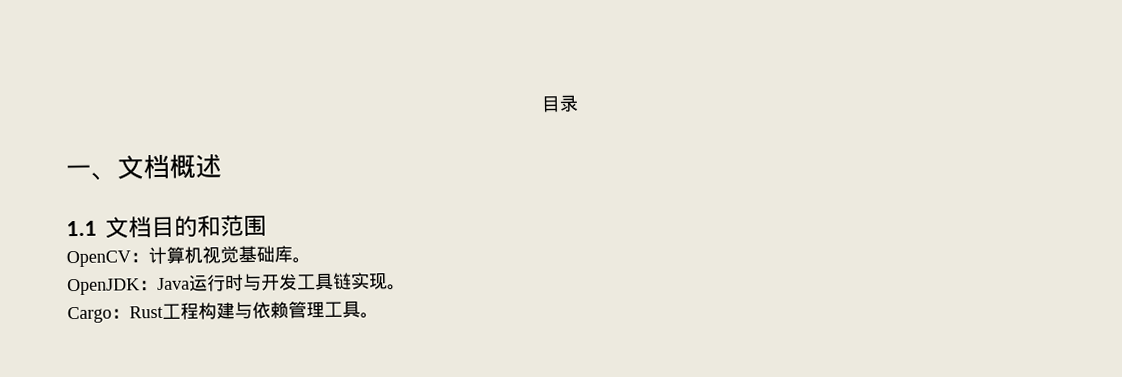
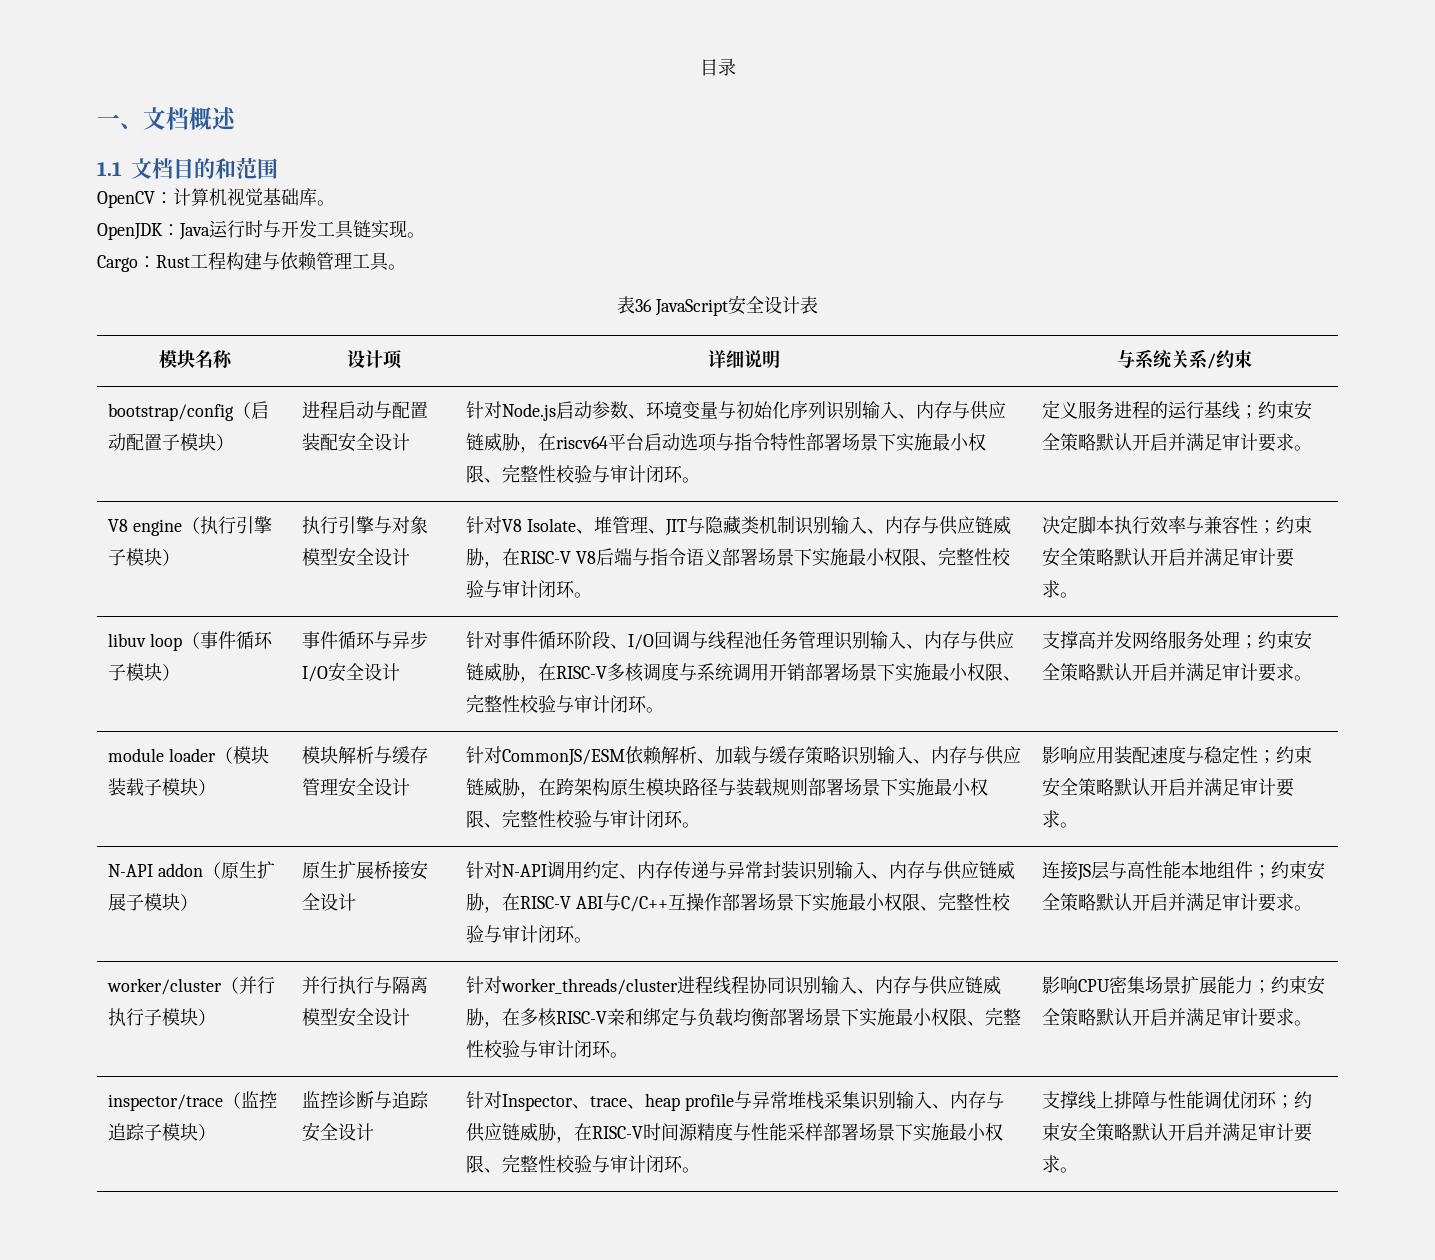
(379, 315) none -> [617,295,818,316] [158,350,233,368] [346,350,402,369] [707,350,780,368] [1117,349,1253,369] [107,401,269,421] [107,433,234,451] [301,401,428,419] [301,432,410,452] [465,401,1006,421] [465,433,986,453] [465,464,700,483] [1041,400,1312,420] [1041,433,1312,452] [107,516,272,536] [107,548,180,566] [301,516,428,534] [301,547,410,567] [465,516,1011,536] [465,547,1011,568] [465,580,592,598] [1041,515,1312,534] [1041,547,1294,567] [1041,580,1078,598] [107,631,273,651] [107,663,180,681] [301,631,428,649] [301,662,400,682] [465,631,1014,650] [465,663,1021,683] [465,694,664,713] [1041,630,1312,650] [1041,663,1312,682] [107,746,269,764] [107,778,216,796] [301,746,428,764] [301,777,410,797] [465,746,1021,766] [465,778,988,798] [465,809,700,828] [1041,745,1312,764] [1041,777,1294,797] [1041,810,1078,828] [107,861,275,879] [107,893,198,911] [301,860,428,880] [301,893,356,911] [465,860,1015,880] [465,892,1011,913] [465,925,592,943] [1041,860,1325,881] [1041,893,1312,912] [106,976,275,995] [107,1008,216,1026] [301,976,428,994] [301,1007,410,1027] [465,976,1001,995] [465,1007,1021,1028] [465,1040,628,1058] [1041,975,1325,995] [1041,1008,1312,1027] [107,1091,277,1111] [107,1123,216,1141] [301,1091,429,1109] [301,1122,374,1142] [465,1091,1004,1111] [465,1123,1003,1143] [465,1154,700,1173] [1041,1091,1312,1110] [1041,1122,1312,1142] [1041,1155,1078,1173] // 表36 JavaScript安全设计表 // 模块名称 | 设计项 | 详细说明 | 与系统关系/约束 // bootstrap/config（启动配置子模块） | 进程启动与配置装配安全设计 | 针对Node.js启动参数、环境变量与初始化序列识别输入、内存与供应链威胁，在riscv64平台启动选项与指令特性部署场景下实施最小权限、完整性校验与审计闭环。 | 定义服务进程的运行基线；约束安全策略默认开启并满足审计要求。 // V8 engine（执行引擎子模块） | 执行引擎与对象模型安全设计 | 针对V8 Isolate、堆管理、JIT与隐藏类机制识别输入、内存与供应链威胁，在RISC-V V8后端与指令语义部署场景下实施最小权限、完整性校验与审计闭环。 | 决定脚本执行效率与兼容性；约束安全策略默认开启并满足审计要求。 // libuv loop（事件循环子模块） | 事件循环与异步I/O安全设计 | 针对事件循环阶段、I/O回调与线程池任务管理识别输入、内存与供应链威胁，在RISC-V多核调度与系统调用开销部署场景下实施最小权限、完整性校验与审计闭环。 | 支撑高并发网络服务处理；约束安全策略默认开启并满足审计要求。 // module loader（模块装载子模块） | 模块解析与缓存管理安全设计 | 针对CommonJS/ESM依赖解析、加载与缓存策略识别输入、内存与供应链威胁，在跨架构原生模块路径与装载规则部署场景下实施最小权限、完整性校验与审计闭环。 | 影响应用装配速度与稳定性；约束安全策略默认开启并满足审计要求。 // N-API addon（原生扩展子模块） | 原生扩展桥接安全设计 | 针对N-API调用约定、内存传递与异常封装识别输入、内存与供应链威胁，在RISC-V ABI与C/C++互操作部署场景下实施最小权限、完整性校验与审计闭环。 | 连接JS层与高性能本地组件；约束安全策略默认开启并满足审计要求。 // worker/cluster（并行执行子模块） | 并行执行与隔离模型安全设计 | 针对worker_threads/cluster进程线程协同识别输入、内存与供应链威胁，在多核RISC-V亲和绑定与负载均衡部署场景下实施最小权限、完整性校验与审计闭环。 | 影响CPU密集场景扩展能力；约束安全策略默认开启并满足审计要求。 // inspector/trace（监控追踪子模块） | 监控诊断与追踪安全设计 | 针对Inspector、trace、heap profile与异常堆栈采集识别输入、内存与供应链威胁，在RISC-V时间源精度与性能采样部署场景下实施最小权限、完整性校验与审计闭环。 | 支撑线上排障与性能调优闭环；约束安全策略默认开启并满足审计要求。

